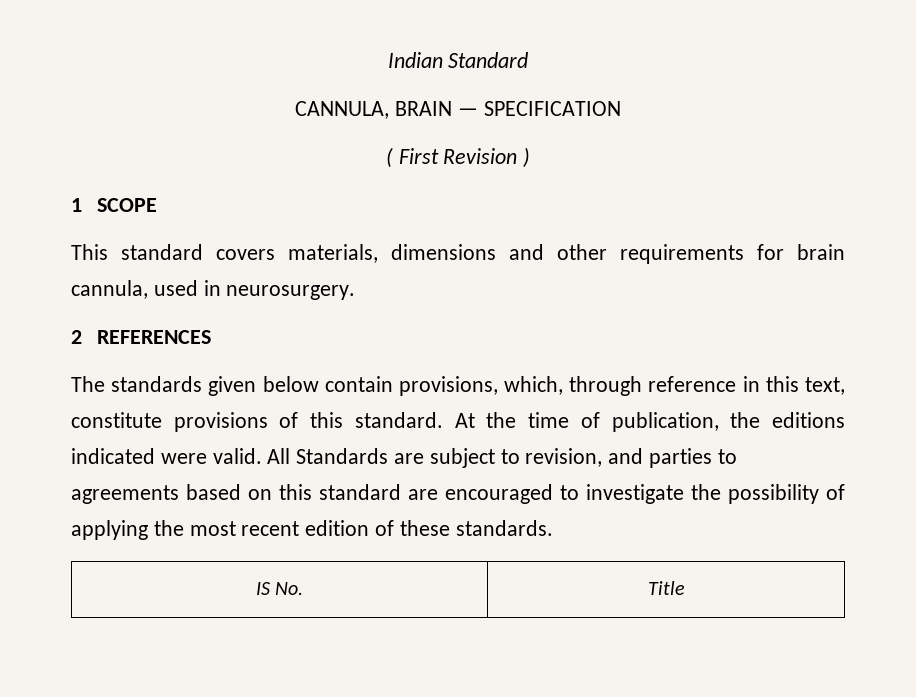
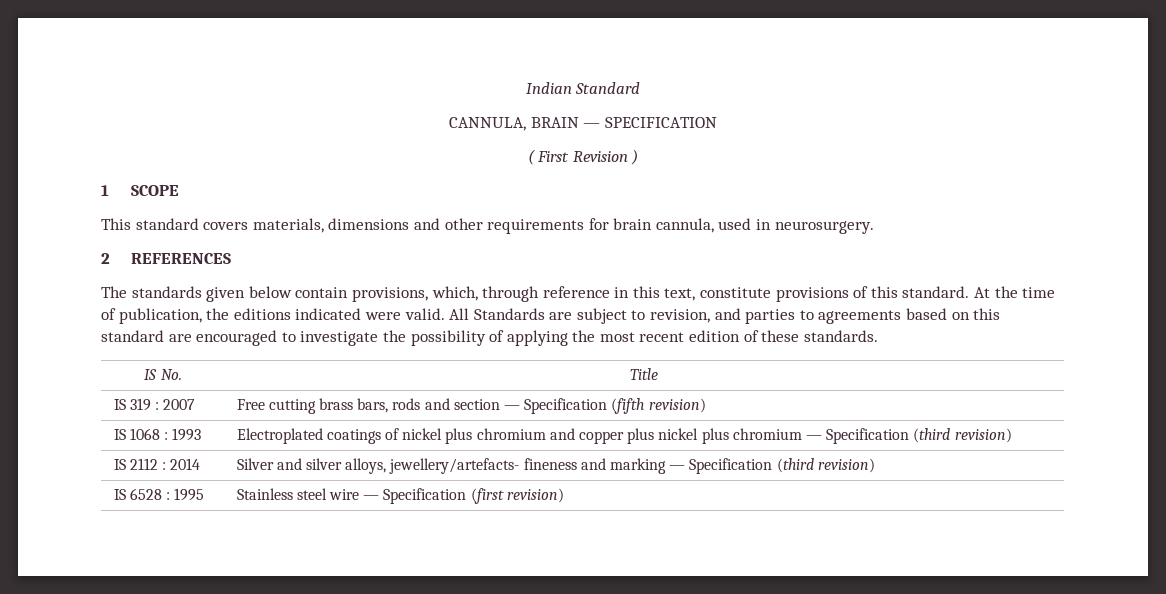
(685, 588) none -> [113,398,196,411] [236,398,706,414] [113,428,202,441] [236,428,1012,444] [113,458,201,470] [236,458,875,474] [113,488,205,501] [236,488,564,504] // IS 319 : 2007 | Free cutting brass bars, rods and section — Specification (fifth revision) // IS 1068 : 1993 | Electroplated coatings of nickel plus chromium and copper plus nickel plus chromium — Specification (third revision) // IS 2112 : 2014 | Silver and silver alloys, jewellery/artefacts- fineness and marking — Specification (third revision) // IS 6528 : 1995 | Stainless steel wire — Specification (first revision)

